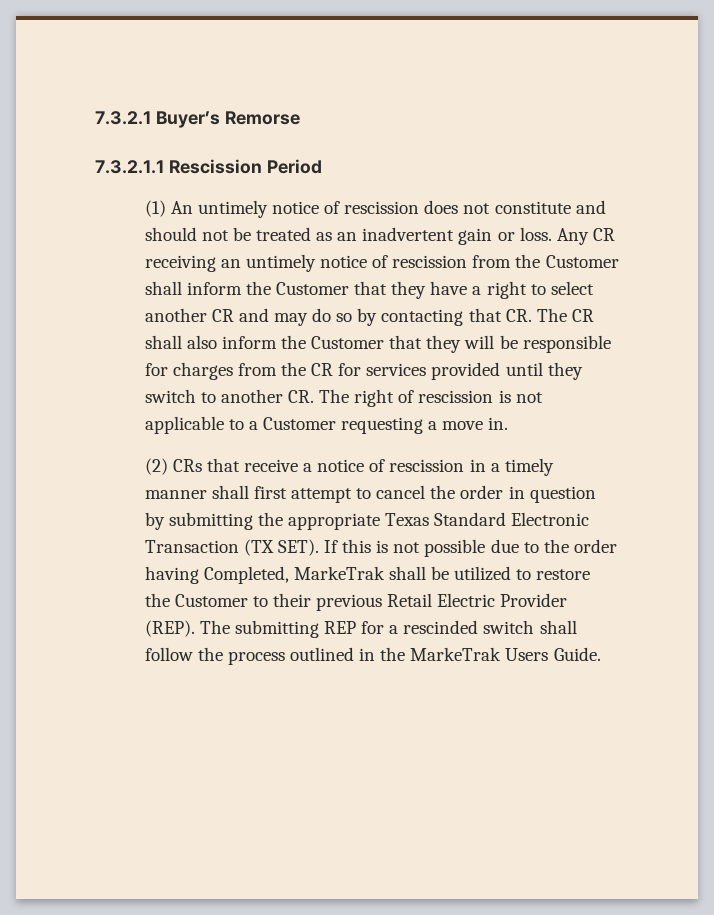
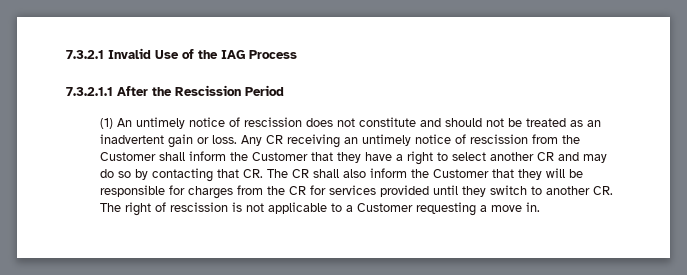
[155,111,300,128] Buyer’s Remorse -> [108,48,297,59] Invalid Use of the IAG Process
(164, 167) none -> [117,86,172,96] After the
[144,458,554,476] [144,485,596,503] [144,512,590,530] [144,539,617,557] [144,566,591,584] [144,593,568,611] [144,620,577,638] [144,647,601,665] // (2) CRs that receive a notice of rescission in a timely manner shall first attempt to cancel the order in question by submitting the appropriate Texas Standard Electronic Transaction (TX SET). If this is not possible due to the order having Completed, MarkeTrak shall be utilized to restore the Customer to their previous Retail Electric Provider (REP). The submitting REP for a rescinded switch shall follow the process outlined in the MarkeTrak Users Guide. -> (540, 207) none

